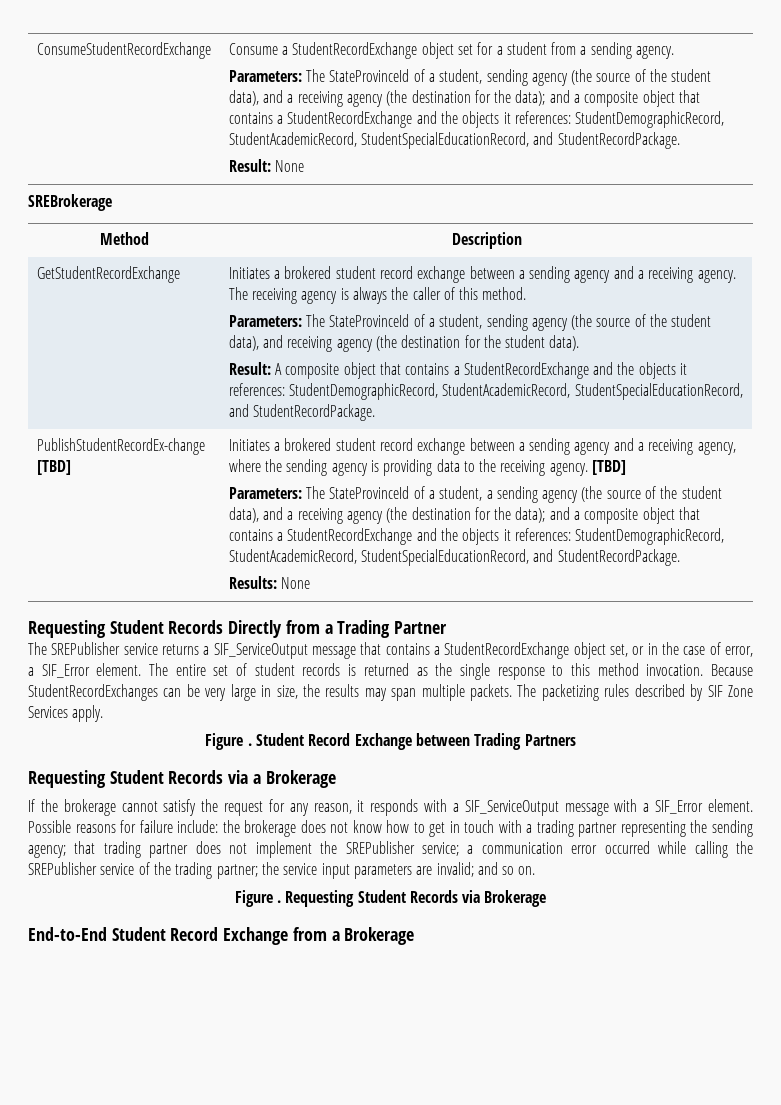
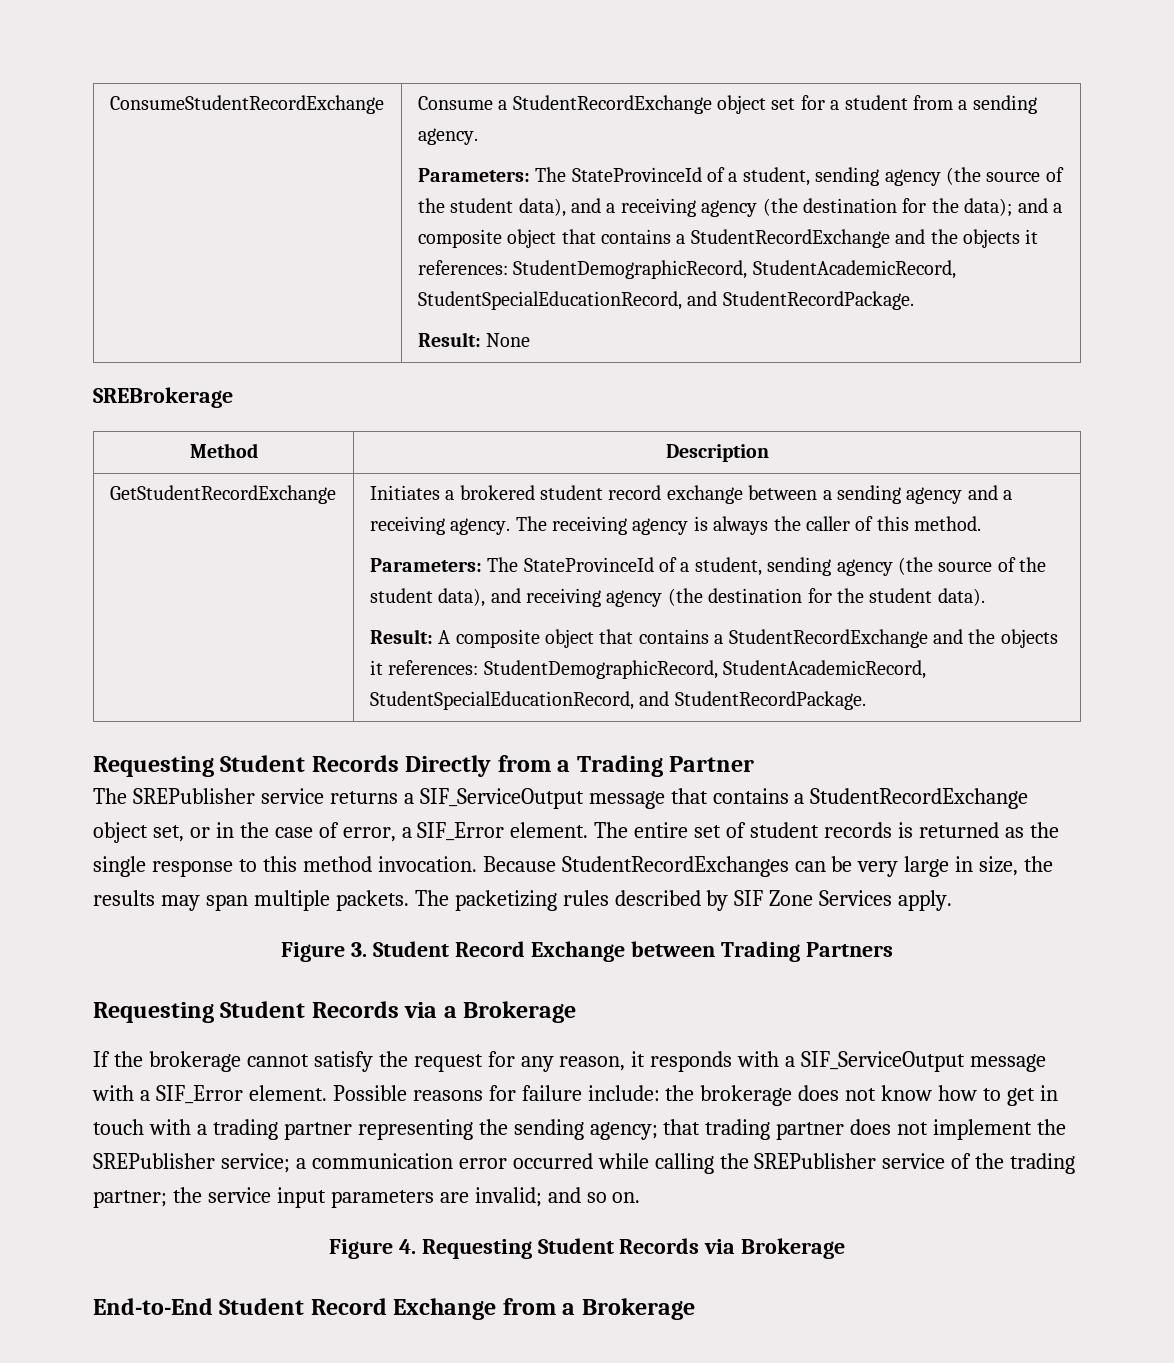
[36,438,205,455] [36,460,71,475] [228,438,736,455] [228,459,627,476] [228,486,722,503] [228,507,701,524] [228,528,725,545] [228,549,680,566] [228,576,310,589] // PublishStudentRecordEx-change [TBD] | Initiates a brokered student record exchange between a sending agency and a receiving agency, where the sending agency is providing data to the receiving agency. [TBD] // Parameters: The StateProvinceId of a student, a sending agency (the source of the student data), and a receiving agency (the destination for the data); and a composite object that contains a StudentRecordExchange and the objects it references: StudentDemographicRecord, StudentAcademicRecord, StudentSpecialEducationRecord, and StudentRecordPackage. // Results: None -> (866, 700) none
[247,743,252,746] . -> [351,942,368,957] 3.
[276,900,281,903] . -> [398,1239,416,1254] 4.

